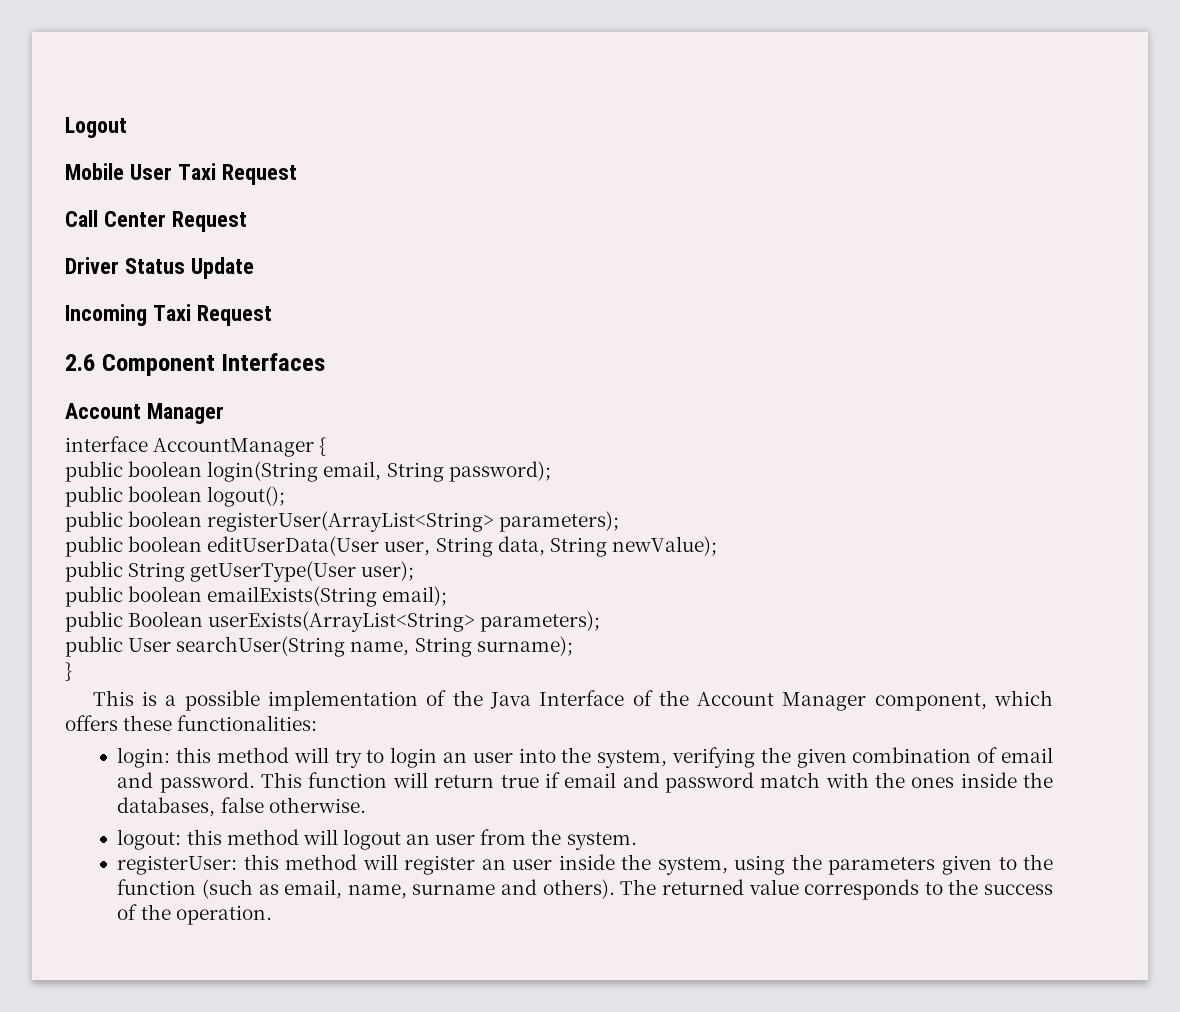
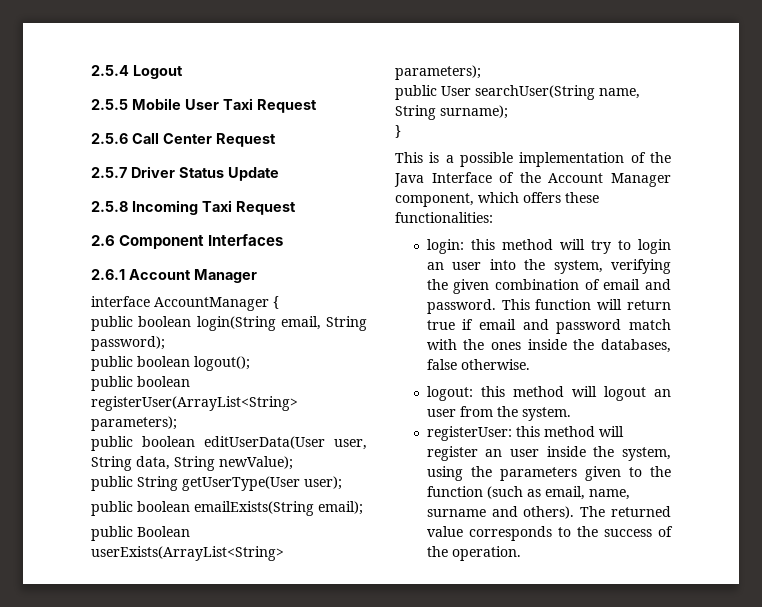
(65, 127) none -> [91,65,129,76] 2.5.4
(127, 127) none -> [91,99,128,110] 2.5.5
(297, 174) none -> [91,133,128,144] 2.5.6
(247, 221) none -> [91,167,127,178] 2.5.7
(254, 268) none -> [91,201,128,212] 2.5.8
(326, 362) none -> [91,269,125,280] 2.6.1

